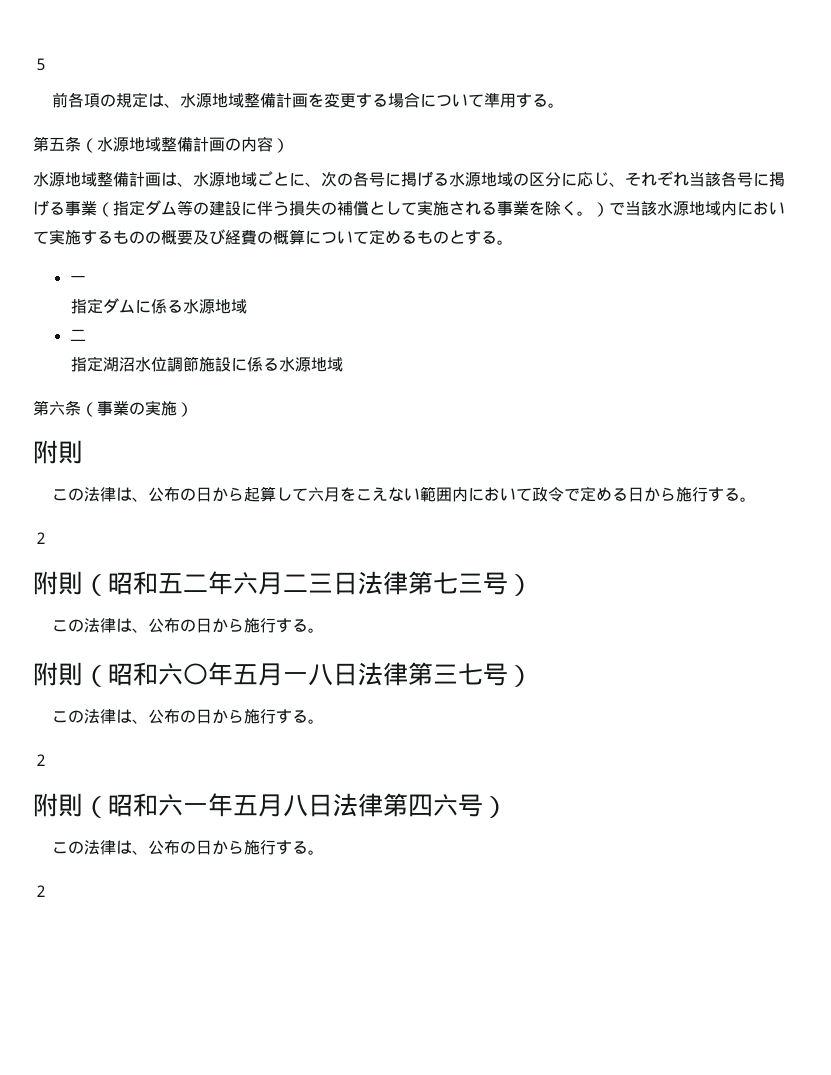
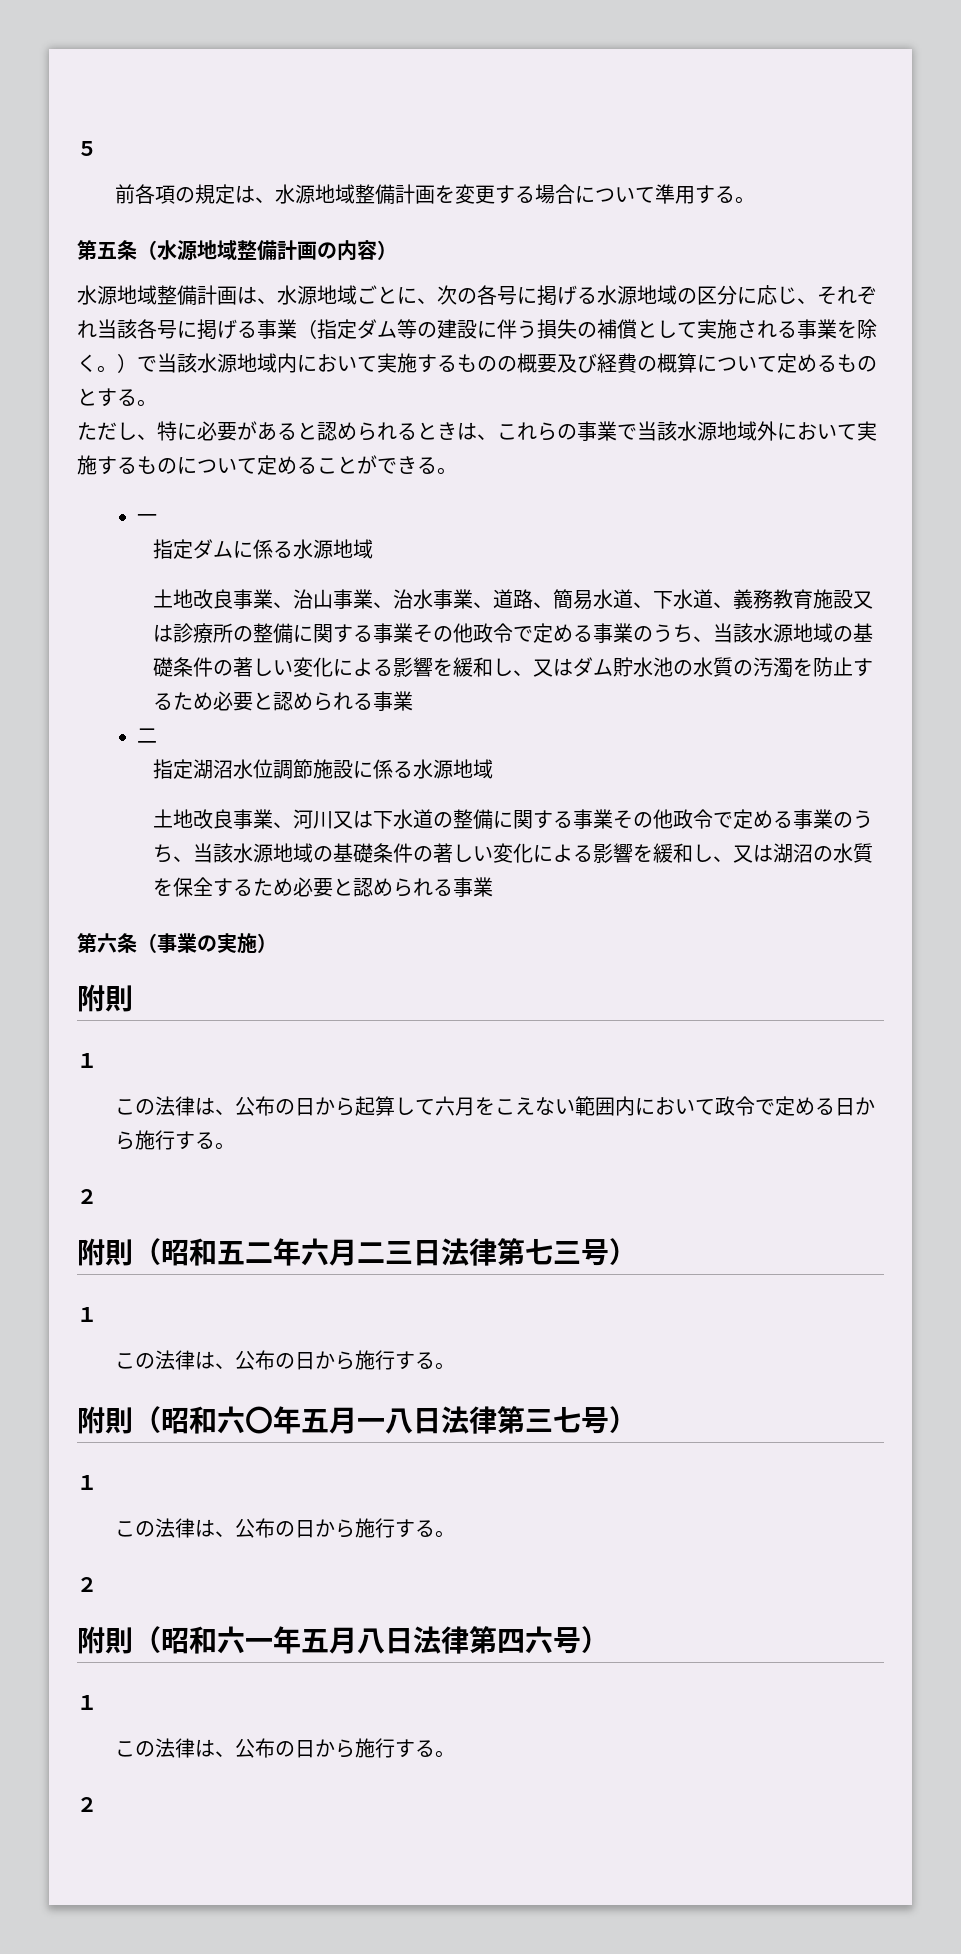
(513, 242) none -> [77,421,877,441] [77,455,457,475] // ただし、特に必要があると認められるときは、これらの事業で当該水源地域外において実施するものについて定めることができる。
(248, 306) none -> [153,589,874,610] [153,623,874,644] [153,657,874,678] [153,691,414,711] // 土地改良事業、治山事業、治水事業、道路、簡易水道、下水道、義務教育施設又は診療所の整備に関する事業その他政令で定める事業のうち、当該水源地域の基礎条件の著しい変化による影響を緩和し、又はダム貯水池の水質の汚濁を防止するため必要と認められる事業
(344, 364) none -> [153,809,874,830] [153,843,874,863] [153,877,494,897] // 土地改良事業、河川又は下水道の整備に関する事業その他政令で定める事業のうち、当該水源地域の基礎条件の著しい変化による影響を緩和し、又は湖沼の水質を保全するため必要と認められる事業
(83, 452) none -> [77,1053,97,1068] // １
(533, 585) none -> [77,1307,97,1322] // １
(533, 676) none -> [77,1475,97,1490] // １
(508, 807) none -> [77,1695,97,1710] // １

